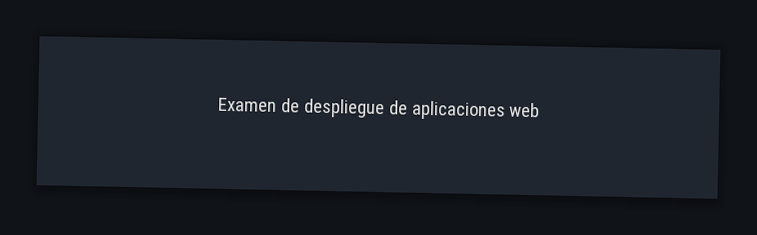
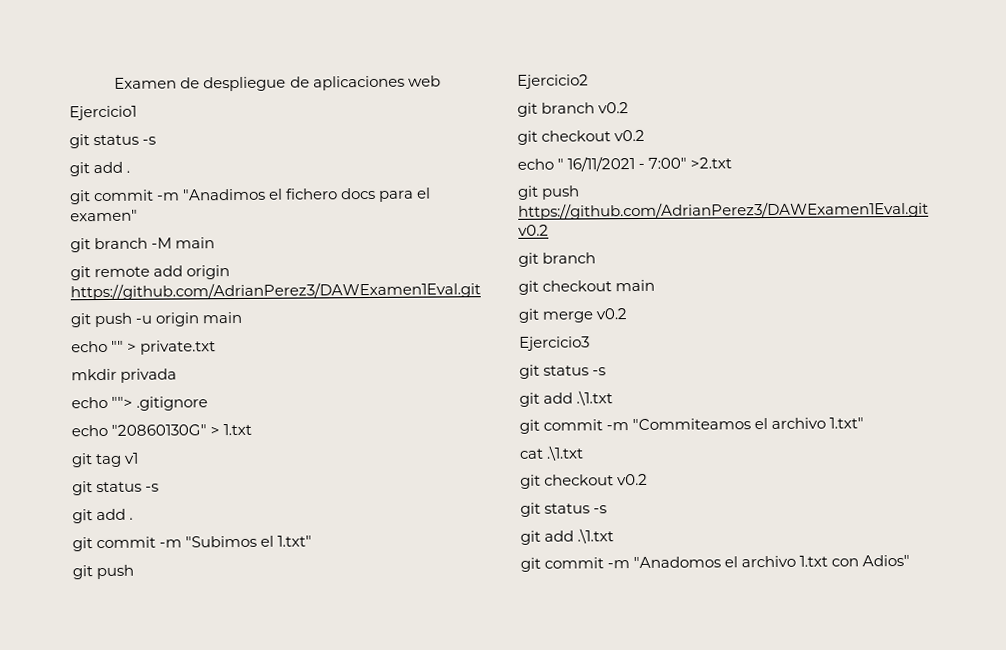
(541, 110) none -> [69,105,137,121] [69,134,157,149] [69,161,131,177] [69,187,432,205] [70,209,138,222] [70,237,216,253] [70,265,231,281] [70,281,481,301] [70,311,243,328] [71,340,217,355] [71,368,178,383] [71,396,209,411] [71,423,253,437] [71,452,140,468] [72,481,160,496] [72,508,134,524] [72,535,313,552] [72,564,135,580] [517,74,589,89] [517,102,630,117] [517,129,646,145] [517,155,733,172] [517,185,581,200] [518,200,929,220] [518,224,549,236] [518,252,597,267] [518,279,656,295] [518,308,628,323] [519,336,590,351] [519,364,607,379] [519,390,614,407] [519,417,865,434] [519,445,585,461] [520,473,649,489] [520,502,608,517] [520,528,615,545] [520,554,911,572] // Ejercicio1 // git status -s // git add . // git commit -m "Anadimos el fichero docs para el examen" // git branch -M main // git remote add origin https://github.com/AdrianPerez3/DAWExamen1Eval.git // git push -u origin main // echo "" > private.txt // mkdir privada // echo ""> .gitignore // echo "20860130G" > 1.txt // git tag v1 // git status -s // git add . // git commit -m "Subimos el 1.txt" // git push // Ejercicio2 // git branch v0.2 // git checkout v0.2 // echo " 16/11/2021 - 7:00" >2.txt // git push https://github.com/AdrianPerez3/DAWExamen1Eval.git v0.2 // git branch // git checkout main // git merge v0.2 // Ejercicio3 // git status -s // git add .\1.txt // git commit -m "Commiteamos el archivo 1.txt" // cat .\1.txt // git checkout v0.2 // git status -s // git add .\1.txt // git commit -m "Anadomos el archivo 1.txt con Adios"

